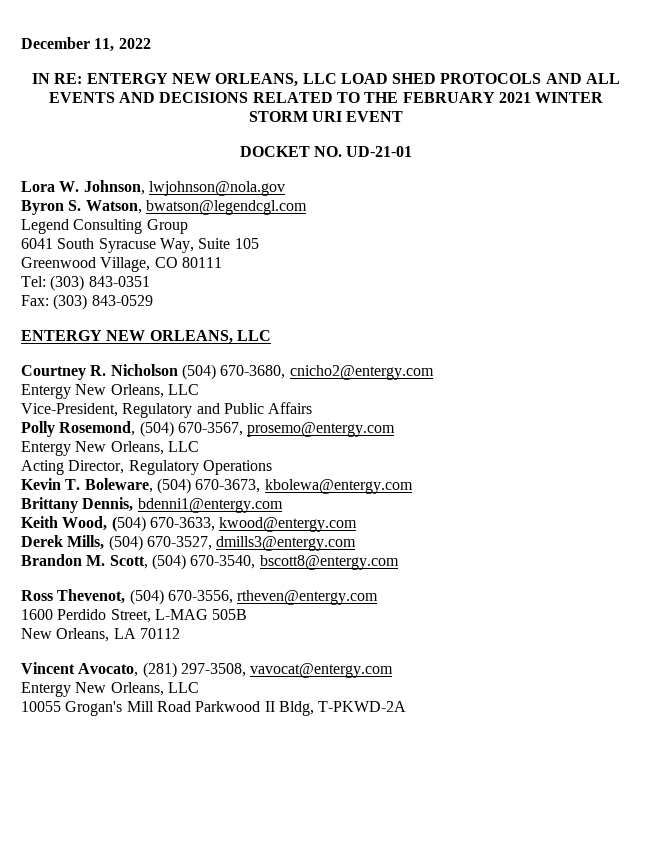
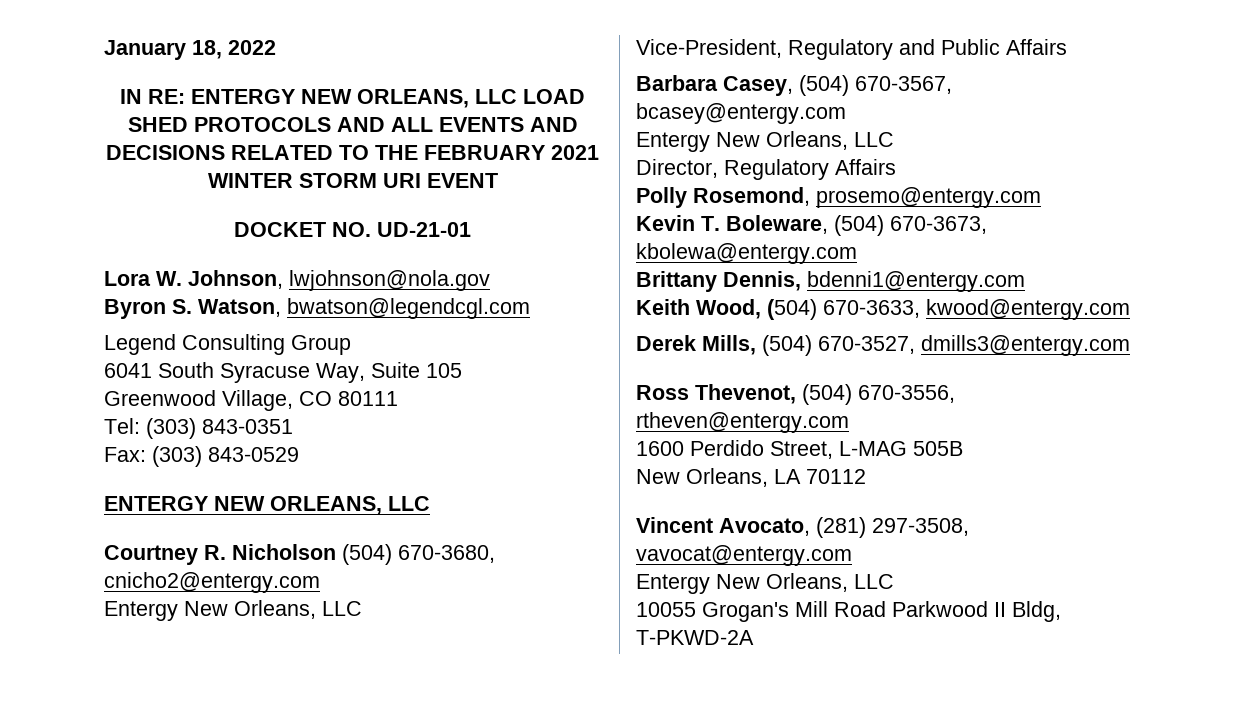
[21,37,115,52] December 11, -> [104,40,222,60] January 18,
[21,421,136,437] Polly Rosemond, -> [636,75,793,96] Barbara Casey,
[247,422,396,437] [21,441,199,456] [21,460,64,475] prosemo@entergy.com // Entergy New Orleans, LLC // Acting -> [636,103,846,124] [636,131,894,152] bcasey@entergy.com // Entergy New Orleans, LLC //
[202,460,272,475] Operations -> [835,159,896,175] [636,187,1041,208] Affairs // Polly Rosemond, prosemo@entergy.com
[21,554,399,570] // Brandon M. Scott, (504) 670-3540, bscott8@entergy.com -> (1130, 345) none

